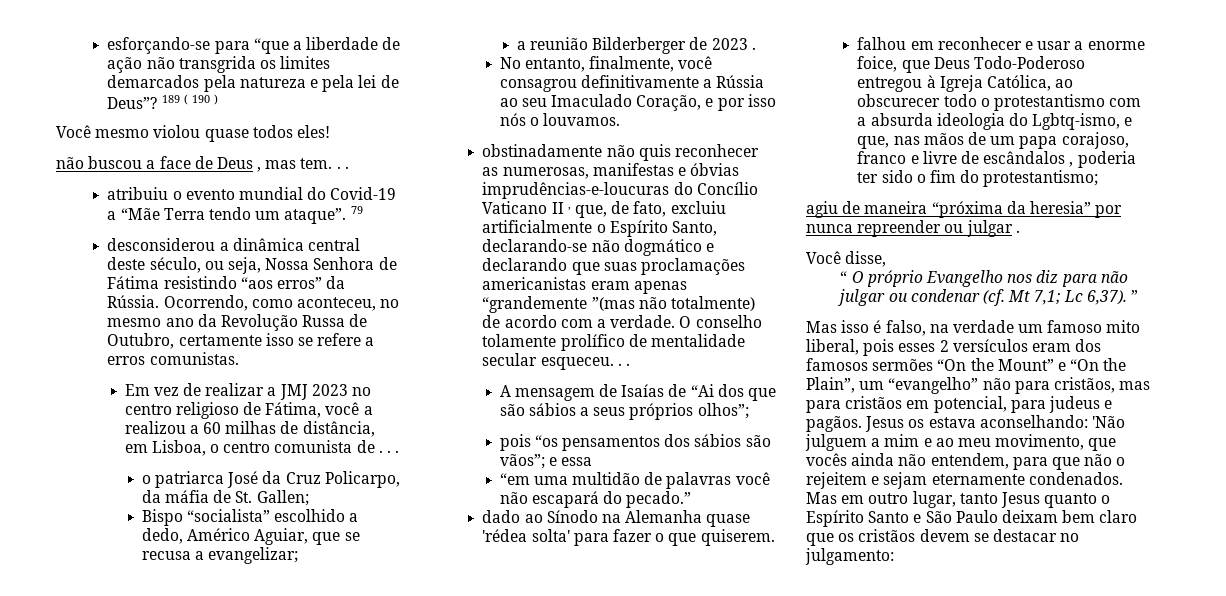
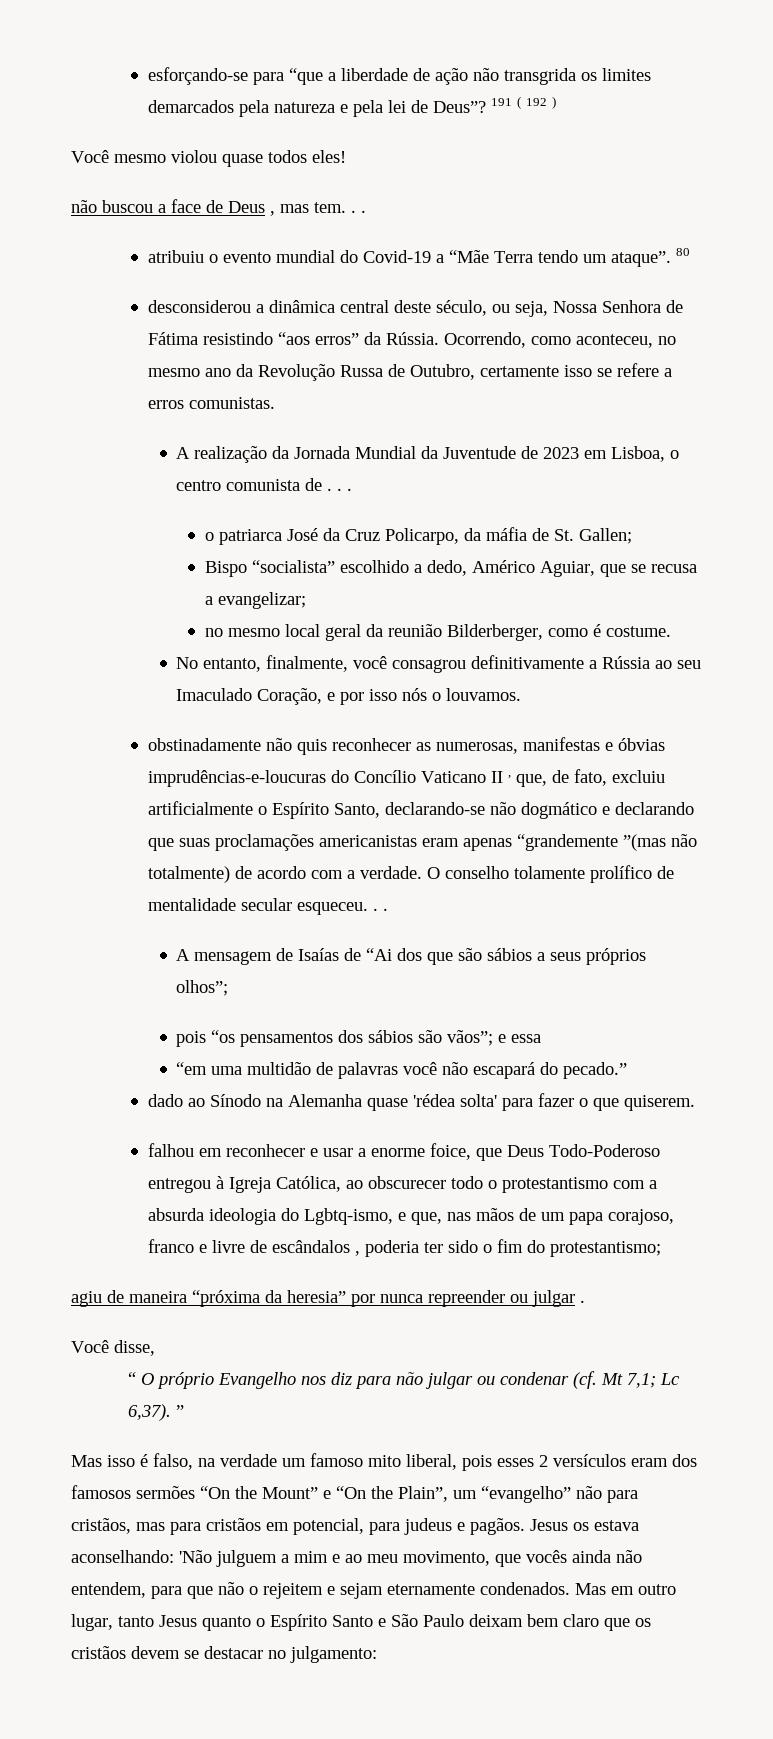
[161,94,211,105] 189 ( 190 -> [490,96,547,109] 191 ( 192
[350,206,363,214] 79 -> [675,248,690,256] 80
[124,383,371,400] [124,402,373,419] [124,421,375,437] Em vez de realizar a JMJ 2023 no centro religioso de Fátima, você a realizou a 60 milhas de distância, -> [176,446,580,463] A realização da Jornada Mundial da Juventude de 2023
[516,37,756,54] a reunião Bilderberger de 2023 . -> [204,624,671,641] no mesmo local geral da reunião Bilderberger, como é costume.

